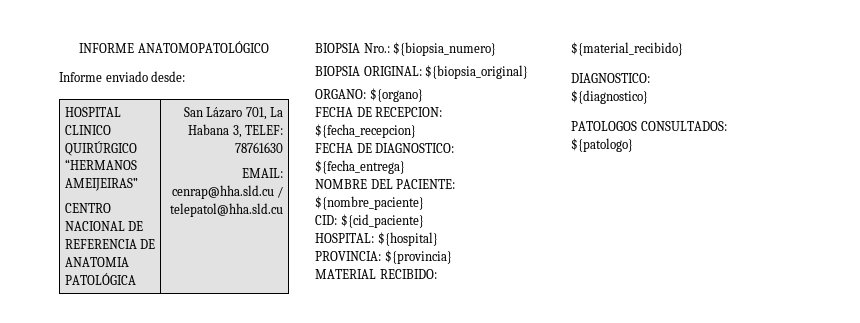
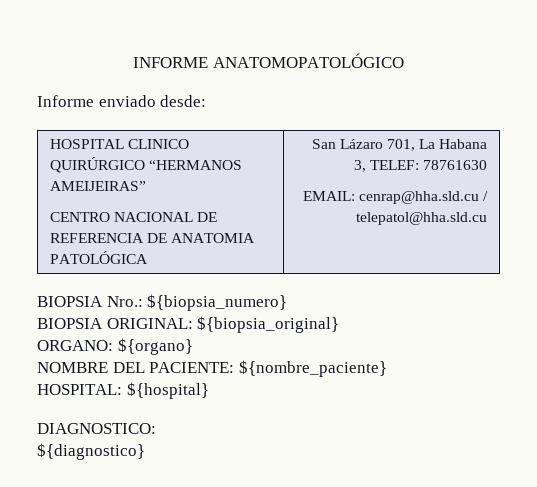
[315,107,443,117] [315,124,416,138] [315,143,455,153] [315,160,405,174] // FECHA DE RECEPCION: ${fecha_recepcion} // FECHA DE DIAGNOSTICO: ${fecha_entrega} -> (193, 346) none
[315,214,424,228] // CID: ${cid_paciente} -> (387, 368) none
[315,250,452,264] [315,269,437,279] [571,42,683,56] // PROVINCIA: ${provincia} // MATERIAL RECIBIDO: ${material_recibido} -> (209, 390) none
[571,121,727,131] [571,138,633,152] // PATOLOGOS CONSULTADOS: // ${patologo} -> (145, 451) none

